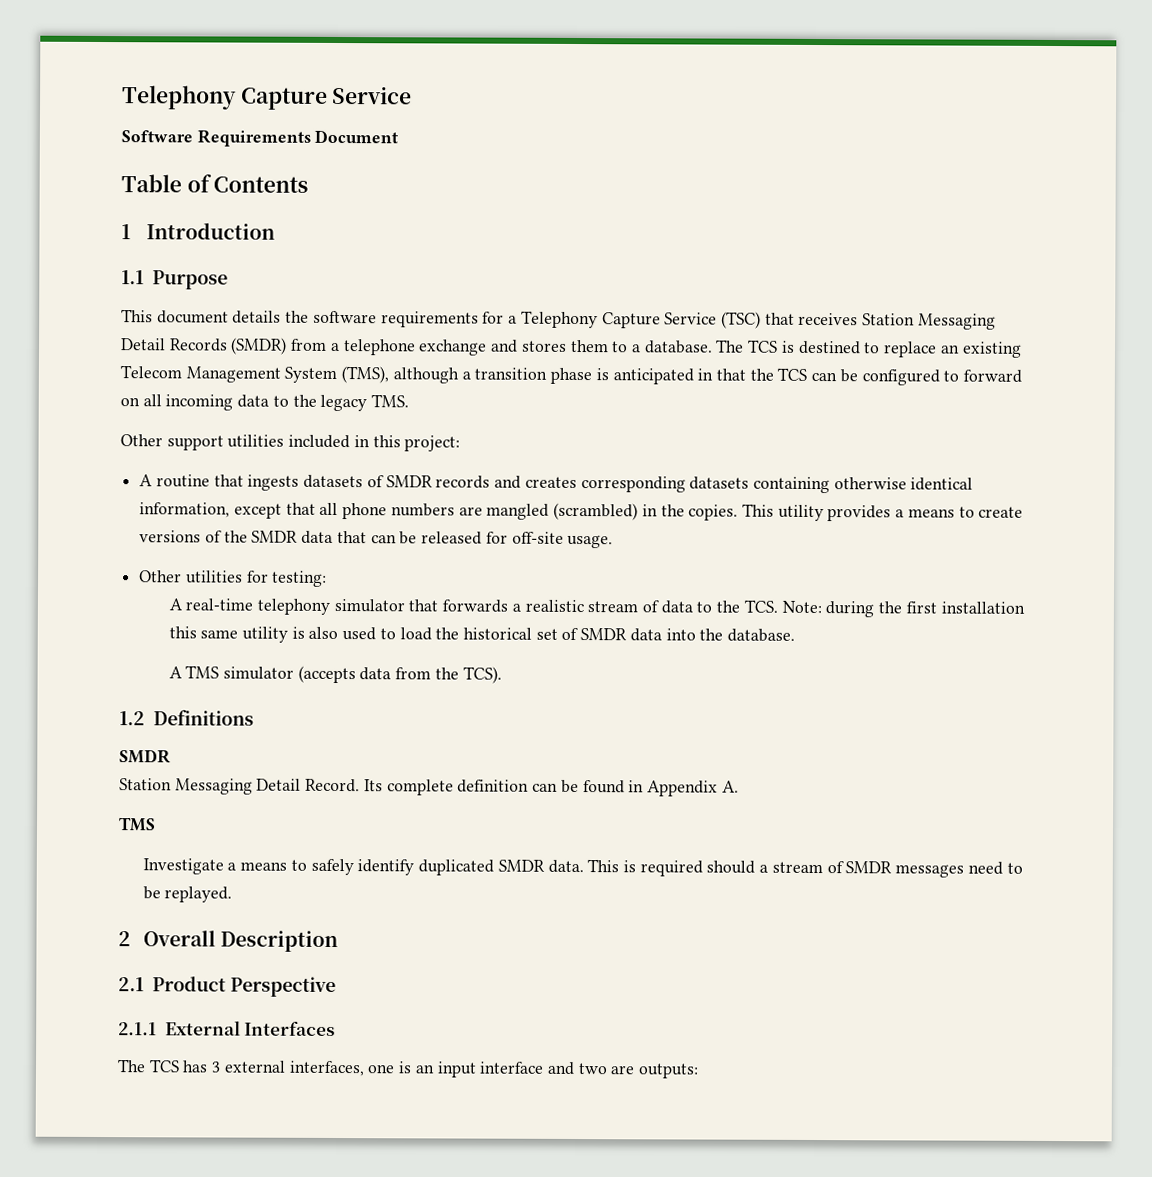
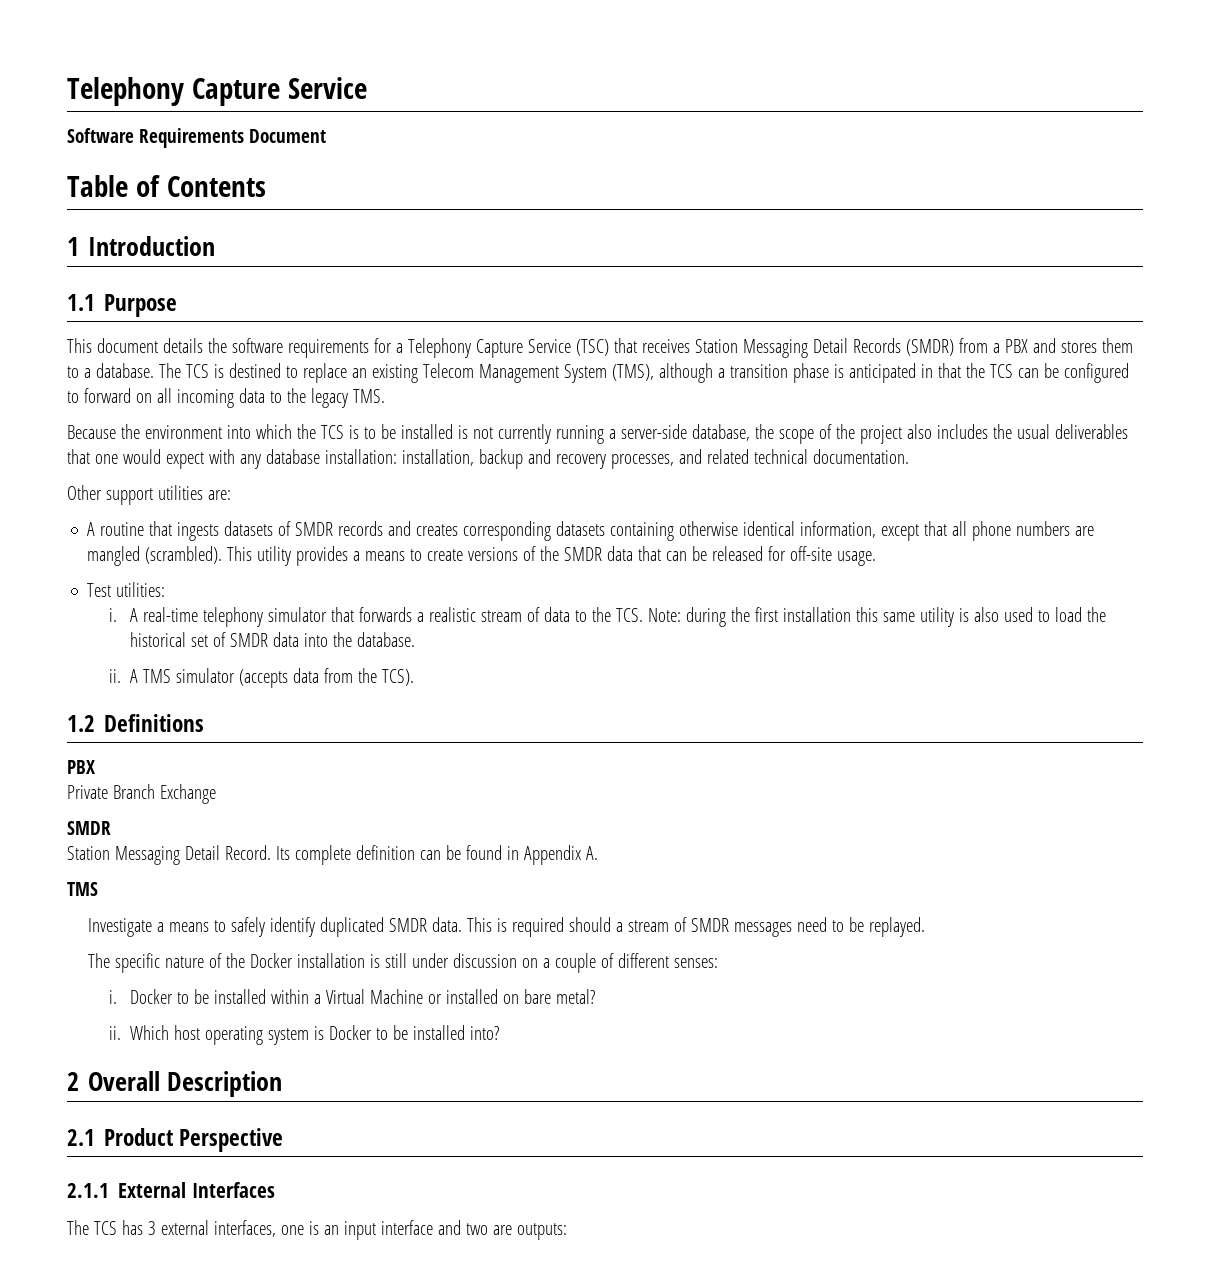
[342,339,488,356] telephone exchange -> [1004,339,1028,353] PBX
(410, 401) none -> [67,424,1128,444] [67,449,909,469] // Because the environment into which the TCS is to be installed is not currently running a server-side database, the scope of the project also includes the usual deliverables that one would expect with any database installation: installation, backup and recovery processes, and related technical documentation.
[288,434,461,452] included in this project: -> [207,490,231,500] are:
[553,502,739,521] (scrambled) in the copies. -> [145,546,223,564] (scrambled).
[139,570,328,587] Other utilities for testing: // -> [87,582,166,597] [108,608,117,622] Test utilities: // i.
(796, 635) none -> [108,669,121,683] ii.
(254, 717) none -> [67,760,95,774] [67,784,216,804] // PBX // Private Branch Exchange
(233, 894) none -> [87,953,718,973] [108,989,595,1004] [108,1025,500,1045] // The specific nature of the Docker installation is still under discussion on a couple of different senses: // i. Docker to be installed within a Virtual Machine or installed on bare metal? // ii. Which host operating system is Docker to be installed into?

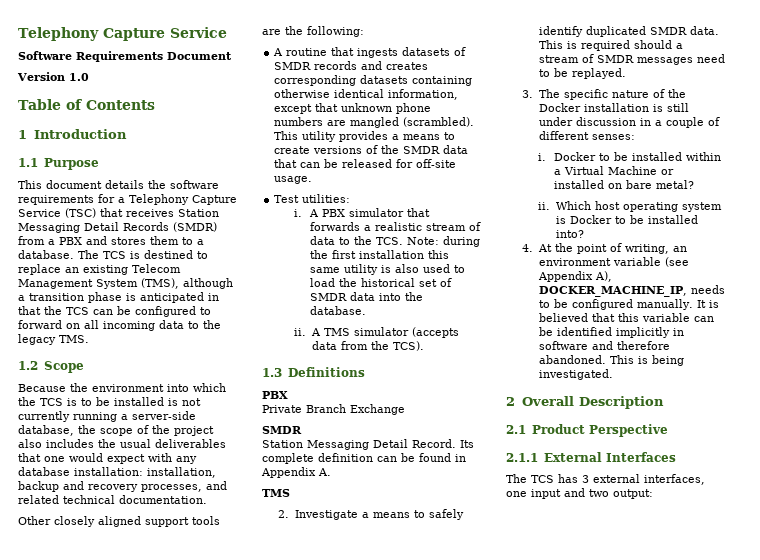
(326, 136) none -> [17,72,89,81] // Version 1.0
(385, 396) none -> [18,361,84,373] // 1.2 Scope
[105,485,231,505] support utilities are: -> [54,516,220,527] [262,26,364,37] closely aligned support tools are the following:
[952,521,968,536] all -> [341,103,393,112] unknown
[142,607,263,627] real-time telephony -> [322,209,346,217] PBX
[67,715,95,732] 1.2 -> [262,368,282,377] 1.3
(98, 889) none -> [278,510,290,518] 2.
(925, 927) none -> [522,90,534,98] 3.
[521,958,538,968] on -> [639,118,651,126] in
(500, 1033) none -> [522,243,687,254] [538,257,689,267] [537,271,612,282] [538,285,725,297] [538,299,719,310] [538,313,714,322] [538,327,684,338] [538,341,670,350] [538,355,684,366] [538,369,613,380] // 4. At the point of writing, an environment variable (see Appendix A), DOCKER_MACHINE_IP, needs to be configured manually. It is believed that this variable can be identified implicitly in software and therefore abandoned. This is being investigated.
[308,1220,567,1240] is an input interface and two are outputs: -> [531,488,653,499] input and two output:

